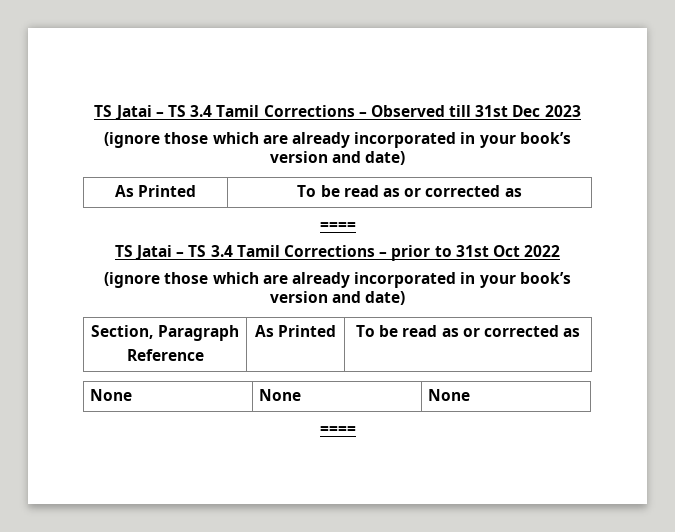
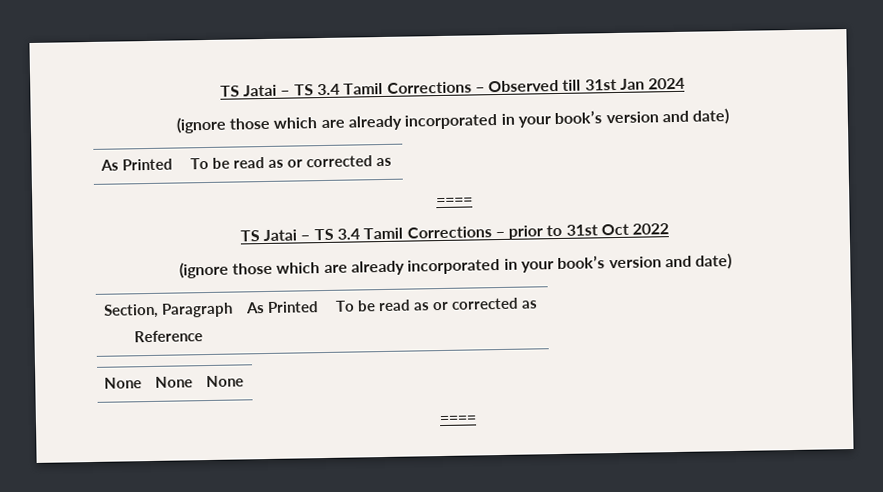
[512,105,581,117] Dec 2023 -> [620,77,686,90] Jan 2024

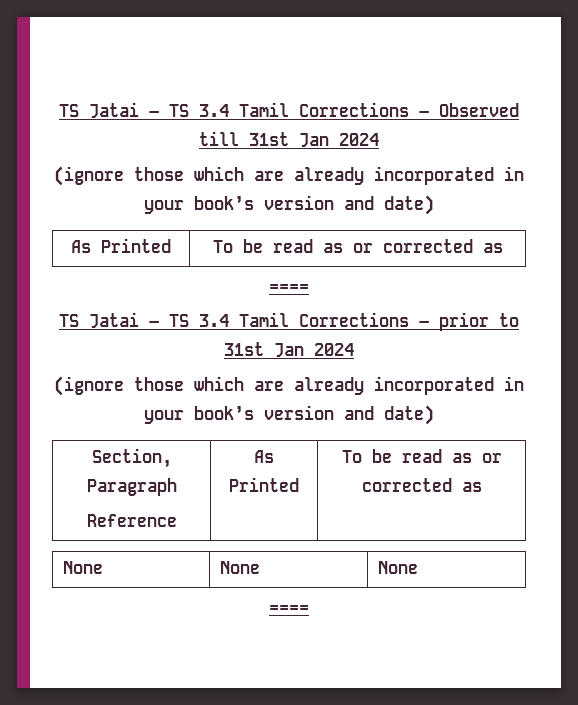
[601,223,670,236] Oct 2022 -> [274,343,354,357] Jan 2024

